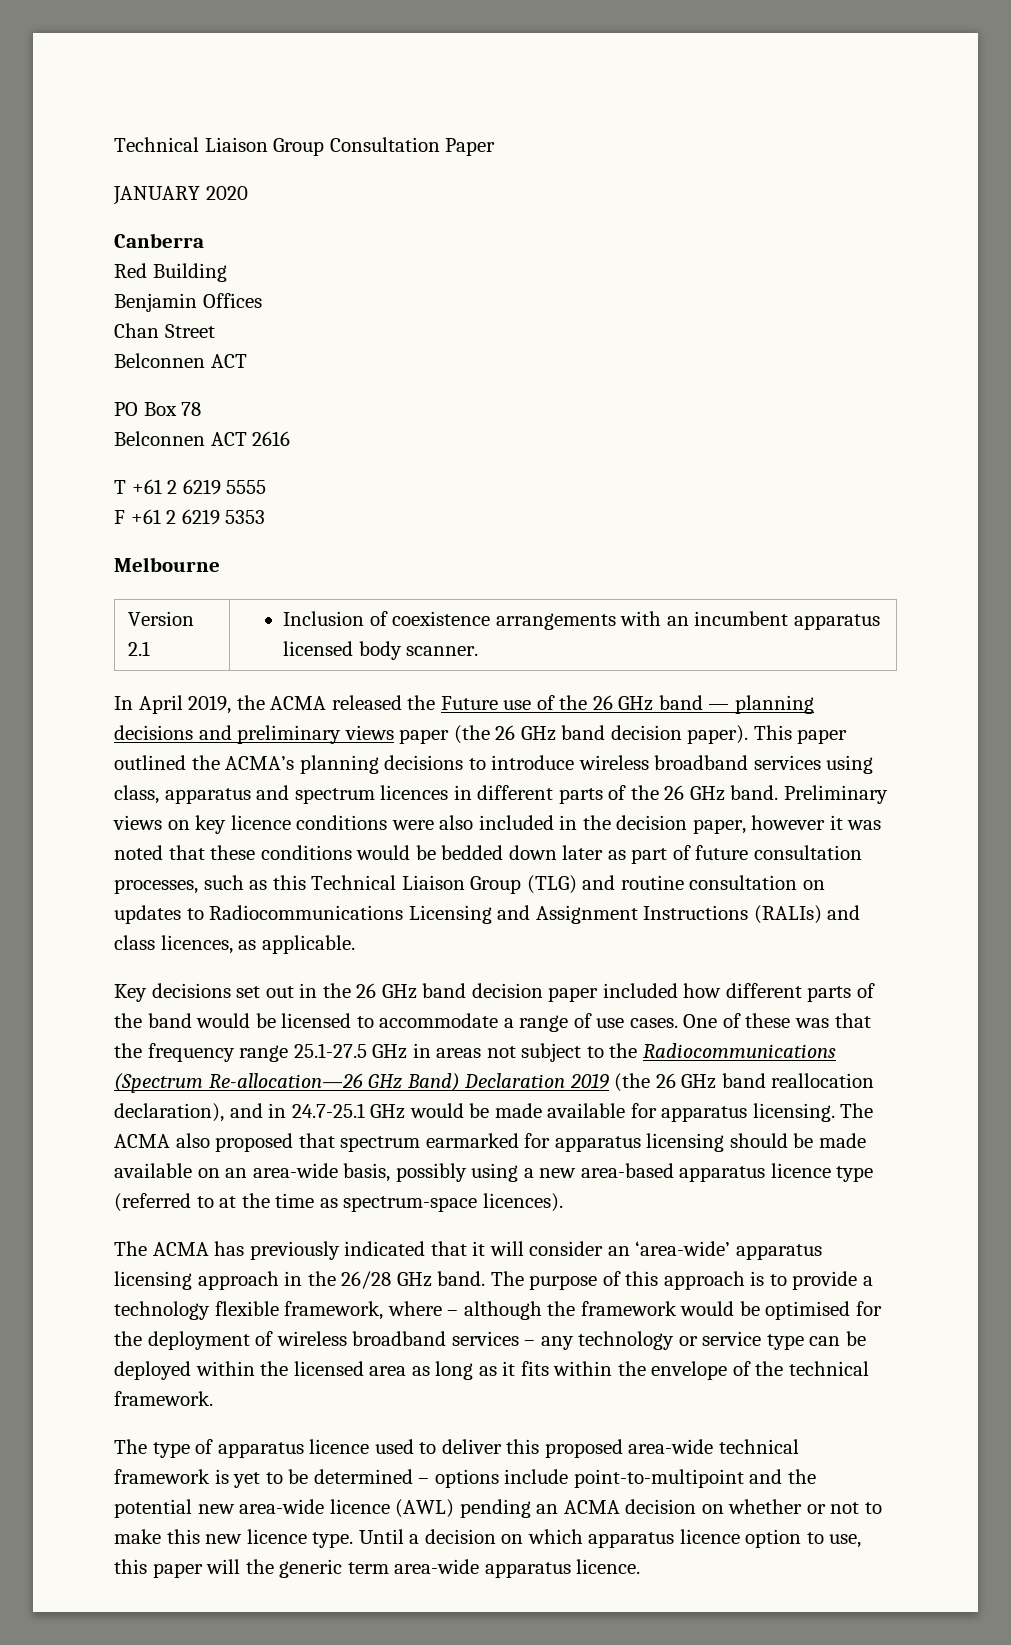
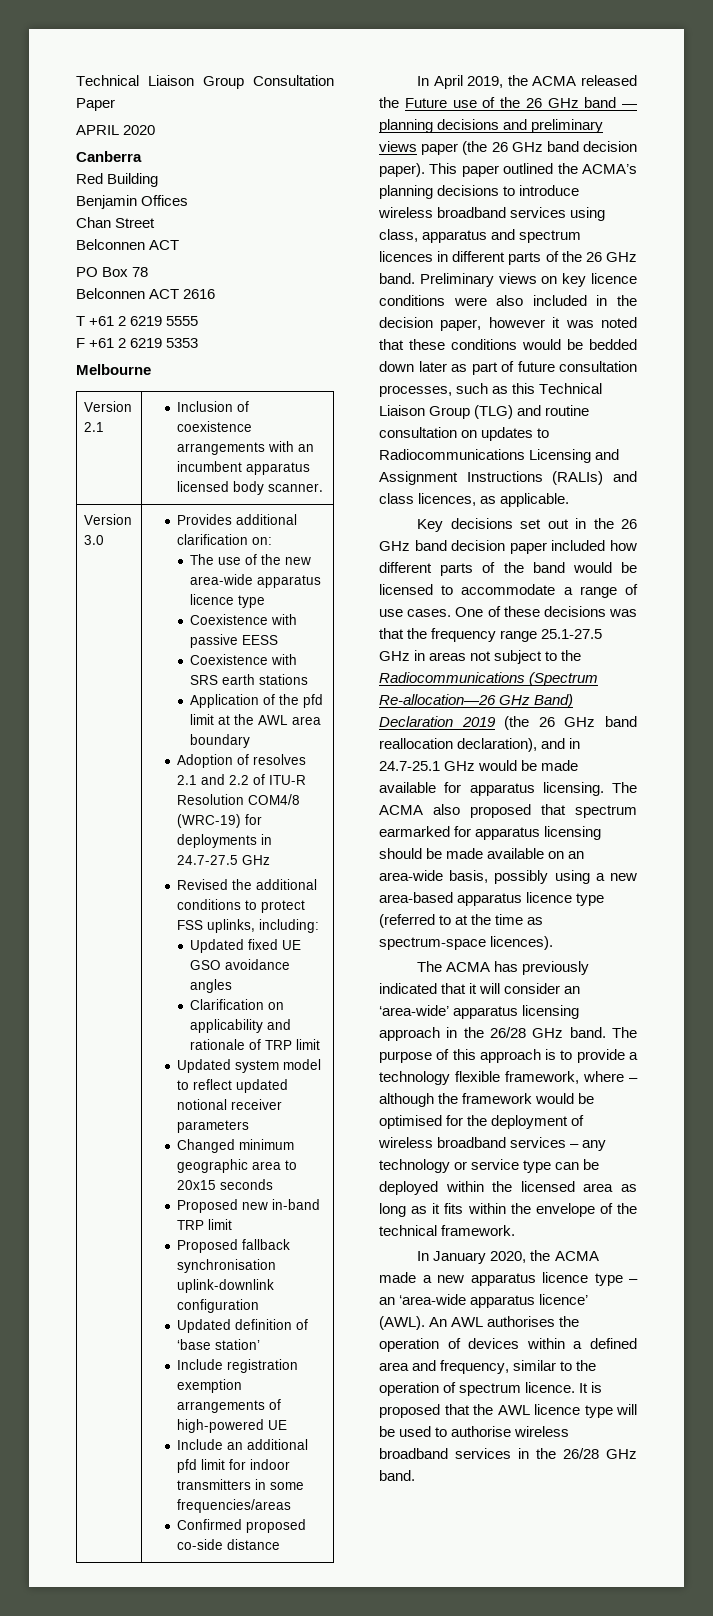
[113,186,200,205] JANUARY -> [76,125,119,135] APRIL
(479, 651) none -> [83,514,132,525] [83,535,104,545] [176,514,297,525] [176,534,272,545] [190,554,312,565] [190,574,322,588] [190,594,266,608] [190,614,298,625] [190,634,279,648] [190,654,298,665] [190,674,309,685] [190,694,324,708] [190,714,322,725] [190,734,251,748] [176,754,306,768] [176,774,306,785] [176,794,300,805] [176,814,262,828] [176,834,272,848] [176,855,270,865] [176,879,317,890] [176,899,305,913] [176,919,319,933] [190,939,302,953] [190,959,291,970] [190,979,233,993] [190,999,285,1010] [190,1019,292,1033] [190,1039,321,1050] [176,1059,321,1073] [176,1079,288,1093] [176,1099,282,1110] [176,1120,249,1133] [176,1139,294,1153] [176,1159,297,1173] [176,1179,273,1190] [176,1199,320,1213] [176,1219,232,1230] [176,1239,290,1253] [176,1259,276,1273] [176,1279,274,1293] [176,1299,259,1313] [176,1319,308,1333] [176,1339,260,1350] [176,1359,298,1373] [176,1379,242,1393] [176,1399,281,1413] [176,1419,287,1433] [176,1439,308,1450] [176,1459,290,1473] [176,1479,304,1490] [176,1499,291,1513] [176,1519,306,1533] [176,1539,280,1550] // Version 3.0 | Provides additional clarification on: // The use of the new area-wide apparatus licence type // Coexistence with passive EESS // Coexistence with SRS earth stations // Application of the pfd limit at the AWL area boundary // Adoption of resolves 2.1 and 2.2 of ITU-R Resolution COM4/8 (WRC-19) for deployments in 24.7-27.5 GHz // Revised the additional conditions to protect FSS uplinks, including: // Updated fixed UE GSO avoidance angles // Clarification on applicability and rationale of TRP limit // Updated system model to reflect updated notional receiver parameters // Changed minimum geographic area to 20x15 seconds // Proposed new in-band TRP limit // Proposed fallback synchronisation uplink-downlink configuration // Updated definition of ‘base station’ // Include registration exemption arrangements of high-powered UE // Include an additional pfd limit for indoor transmitters in some frequencies/areas // Confirmed proposed co-side distance
(791, 1020) none -> [543,606,606,617] decisions
[114,1439,799,1458] [114,1469,816,1488] [114,1499,882,1518] [114,1529,862,1548] [114,1559,641,1578] The type of apparatus licence used to deliver this proposed area-wide technical framework is yet to be determined – options include point-to-multipoint and the potential new area-wide licence (AWL) pending an ACMA decision on whether or not to make this new licence type. Until a decision on which apparatus licence option to use, this paper will the generic term area-wide apparatus licence. -> [417,1250,599,1264] [379,1272,638,1286] [379,1294,589,1308] [379,1316,580,1330] [379,1338,637,1352] [379,1360,597,1374] [379,1382,603,1396] [379,1404,637,1418] [379,1426,570,1437] [379,1448,637,1459] [379,1470,415,1481] In January 2020, the ACMA made a new apparatus licence type – an ‘area-wide apparatus licence’ (AWL). An AWL authorises the operation of devices within a defined area and frequency, similar to the operation of spectrum licence. It is proposed that the AWL licence type will be used to authorise wireless broadband services in the 26/28 GHz band.

